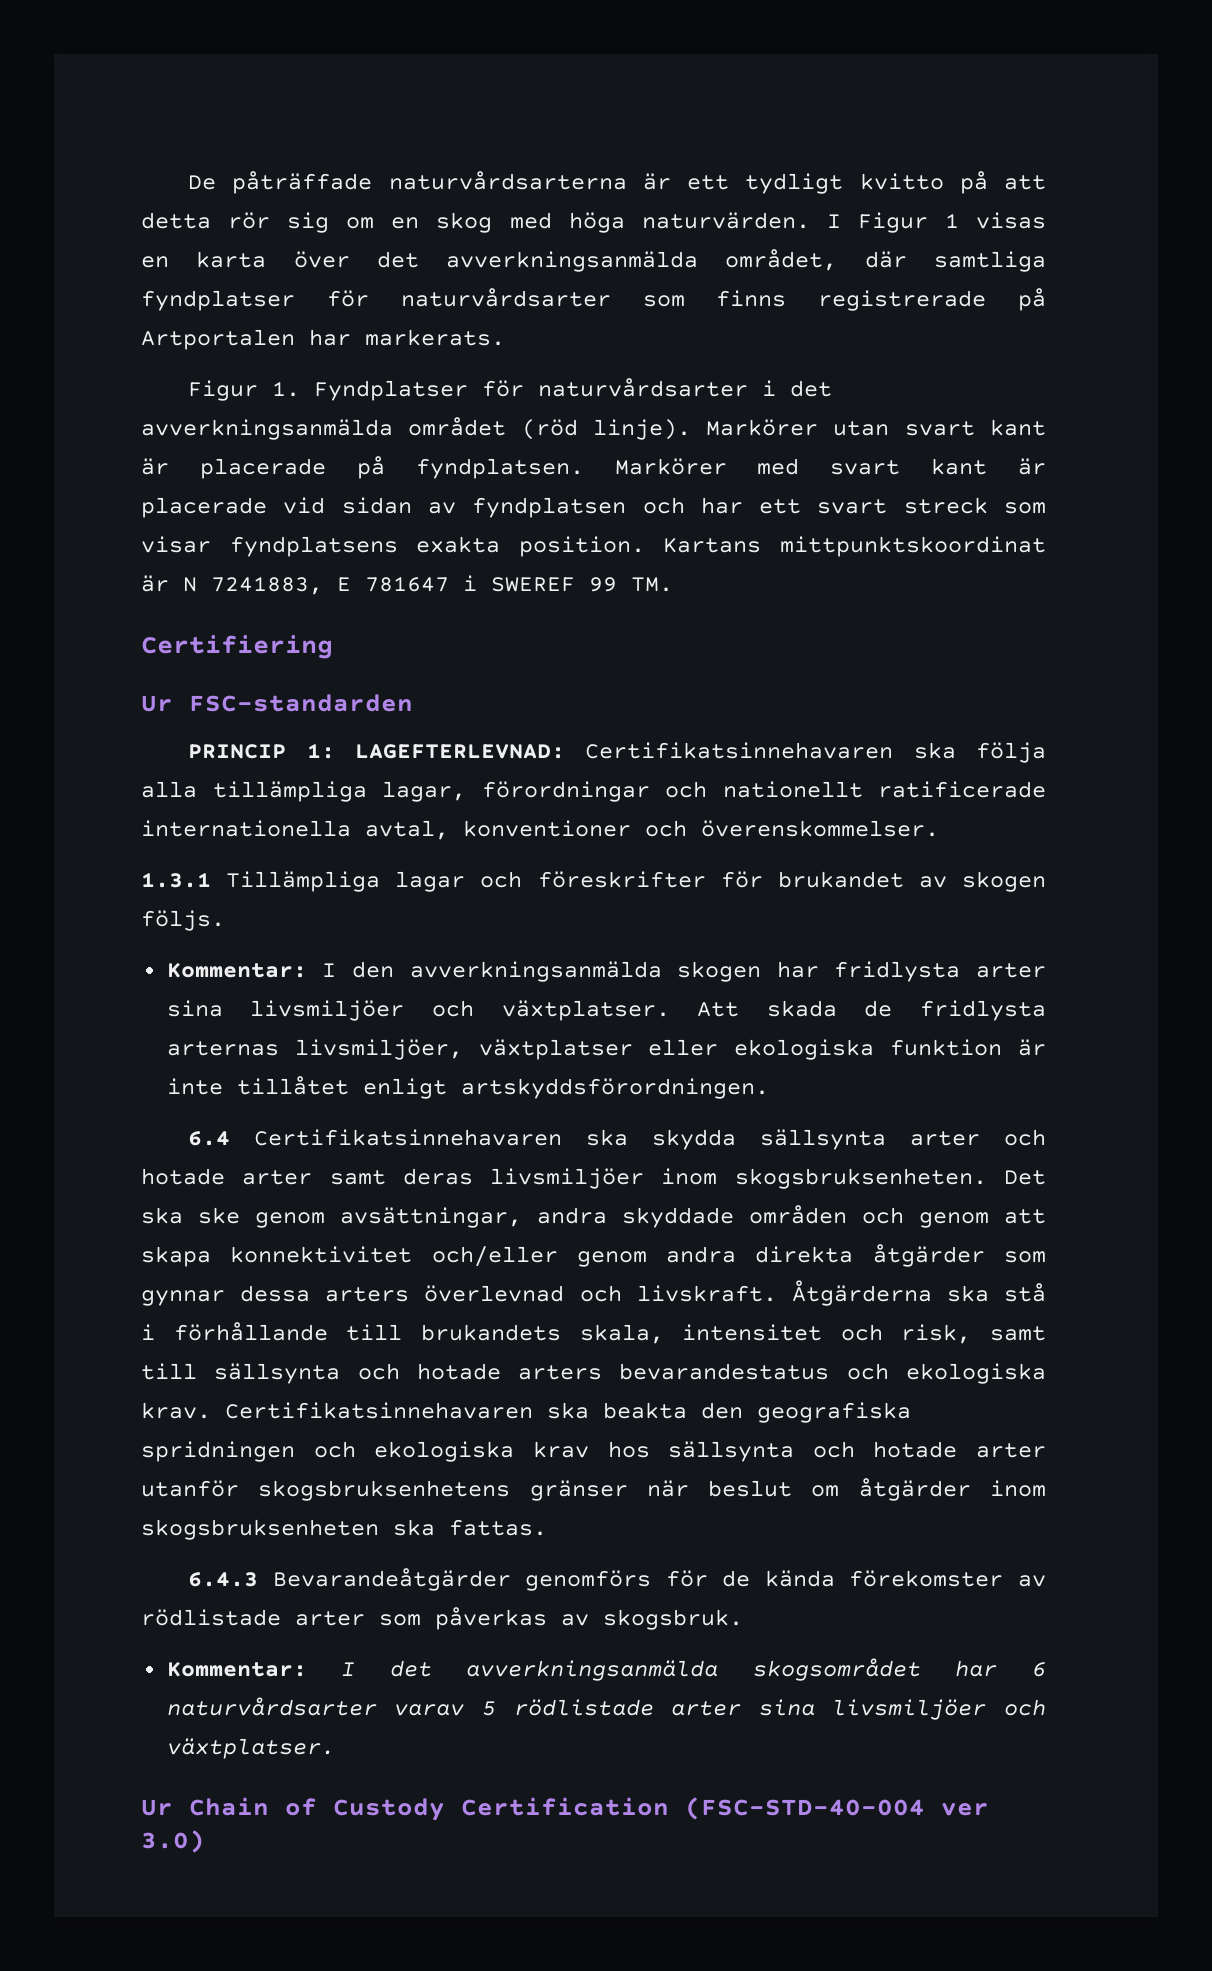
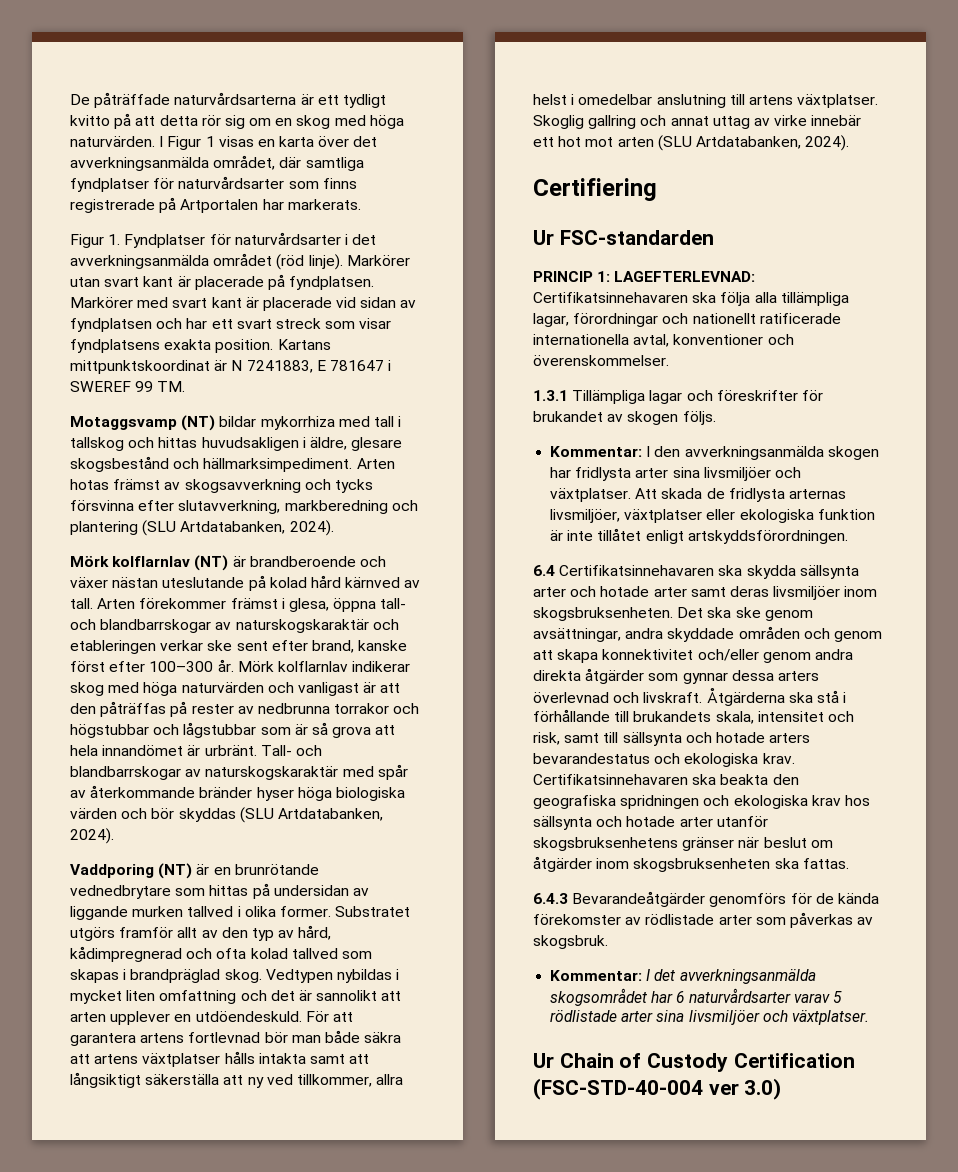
(673, 584) none -> [70,415,402,431] [70,437,403,451] [70,456,395,472] [70,479,373,493] [70,500,418,514] [70,520,334,536] [70,555,386,571] [70,575,421,591] [70,598,407,612] [70,619,399,633] [70,640,408,654] [70,659,411,672] [70,682,401,696] [70,701,420,717] [70,722,396,738] [70,745,322,756] [70,764,408,780] [70,785,405,801] [70,807,383,823] [70,828,114,844] [70,863,319,879] [70,883,369,899] [70,906,411,920] [70,925,332,941] [70,946,372,962] [70,969,400,983] [70,990,402,1004] [70,1011,353,1025] [70,1030,402,1046] [70,1051,370,1067] [70,1072,404,1088] [533,94,879,108] [533,115,862,129] [533,135,850,151] // Motaggsvamp (NT) bildar mykorrhiza med tall i tallskog och hittas huvudsakligen i äldre, glesare skogsbestånd och hällmarksimpediment. Arten hotas främst av skogsavverkning och tycks försvinna efter slutavverkning, markberedning och plantering (SLU Artdatabanken, 2024). // Mörk kolflarnlav (NT) är brandberoende och växer nästan uteslutande på kolad hård kärnved av tall. Arten förekommer främst i glesa, öppna tall- och blandbarrskogar av naturskogskaraktär och etableringen verkar ske sent efter brand, kanske först efter 100–300 år. Mörk kolflarnlav indikerar skog med höga naturvärden och vanligast är att den påträffas på rester av nedbrunna torrakor och högstubbar och lågstubbar som är så grova att hela innandömet är urbränt. Tall- och blandbarrskogar av naturskogskaraktär med spår av återkommande bränder hyser höga biologiska värden och bör skyddas (SLU Artdatabanken, 2024). // Vaddporing (NT) är en brunrötande vednedbrytare som hittas på undersidan av liggande murken tallved i olika former. Substratet utgörs framför allt av den typ av hård, kådimpregnerad och ofta kolad tallved som skapas i brandpräglad skog. Vedtypen nybildas i mycket liten omfattning och det är sannolikt att arten upplever en utdöendeskuld. För att garantera artens fortlevnad bör man både säkra att artens växtplatser hålls intakta samt att långsiktigt säkerställa att ny ved tillkommer, allra helst i omedelbar anslutning till artens växtplatser. Skoglig gallring och annat uttag av virke innebär ett hot mot arten (SLU Artdatabanken, 2024).

